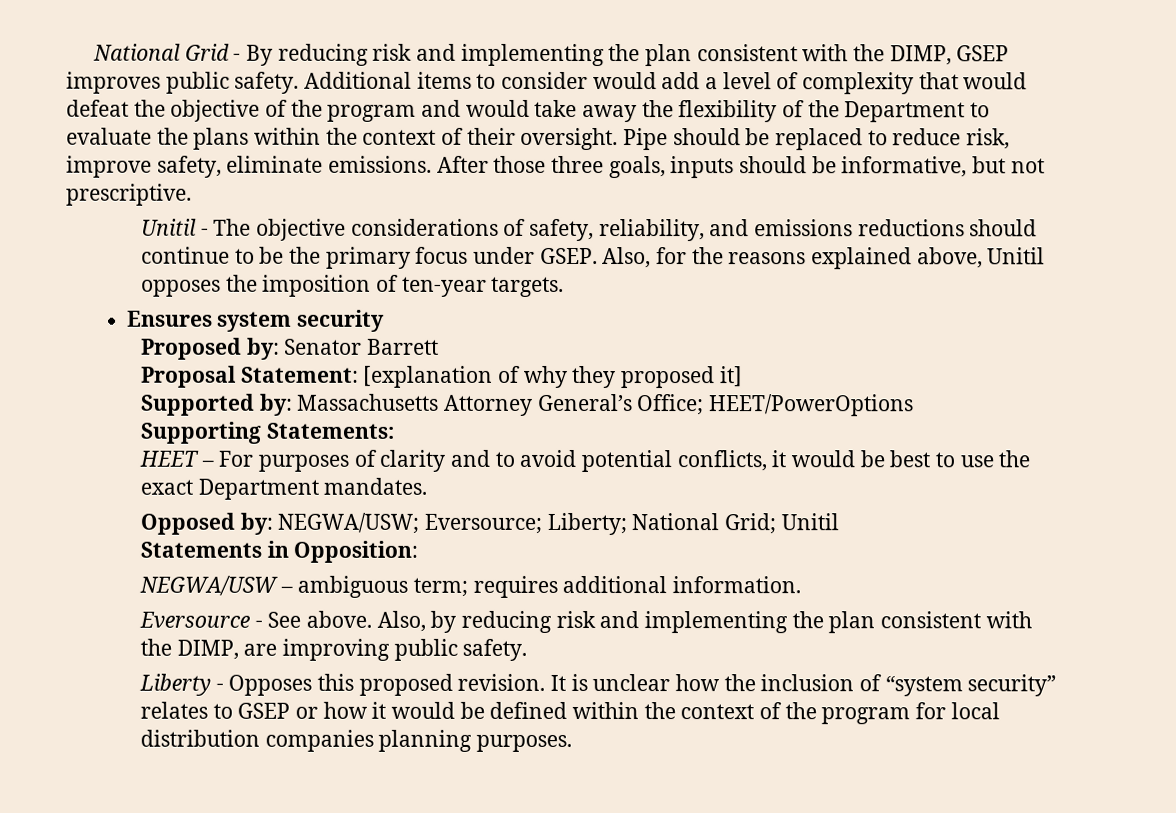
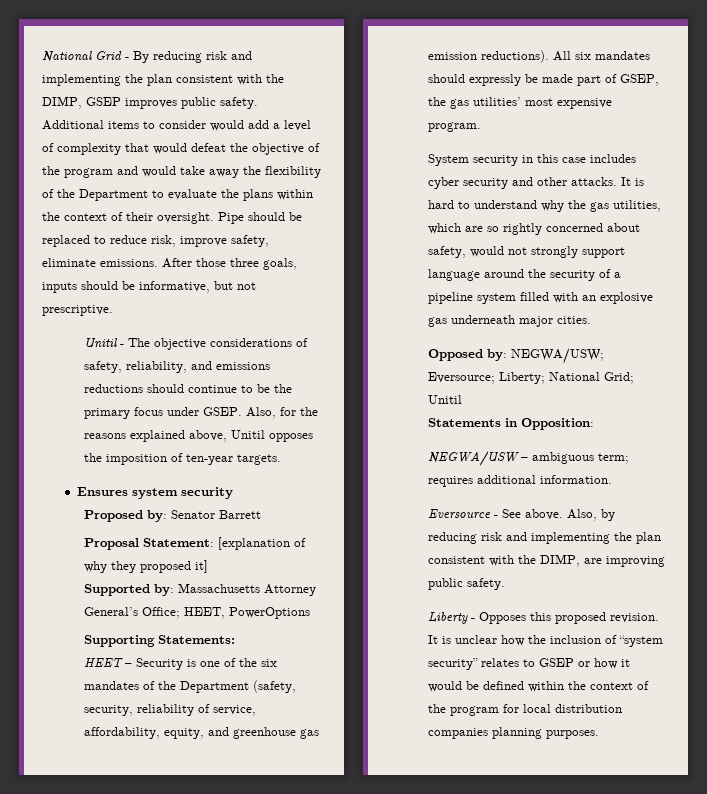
[707,394,914,417] HEET/PowerOptions -> [183,607,310,619] HEET, PowerOptions
[218,449,1031,473] [139,477,428,500] For purposes of clarity and to avoid potential conflicts, it would be best to use the exact Department mandates. -> [135,658,277,670] [83,680,296,693] [83,704,256,716] [83,727,319,739] [427,50,650,63] [427,74,659,86] [427,97,612,109] [427,122,481,132] [427,154,636,166] [427,177,644,189] [427,200,661,212] [427,223,640,235] [427,246,625,258] [427,269,621,281] [427,292,653,304] [427,315,591,327] Security is one of the six mandates of the Department (safety, security, reliability of service, affordability, equity, and greenhouse gas emission reductions). All six mandates should expressly be made part of GSEP, the gas utilities’ most expensive program. // System security in this case includes cyber security and other attacks. It is hard to understand why the gas utilities, which are so rightly concerned about safety, would not strongly support language around the security of a pipeline system filled with an explosive gas underneath major cities.

